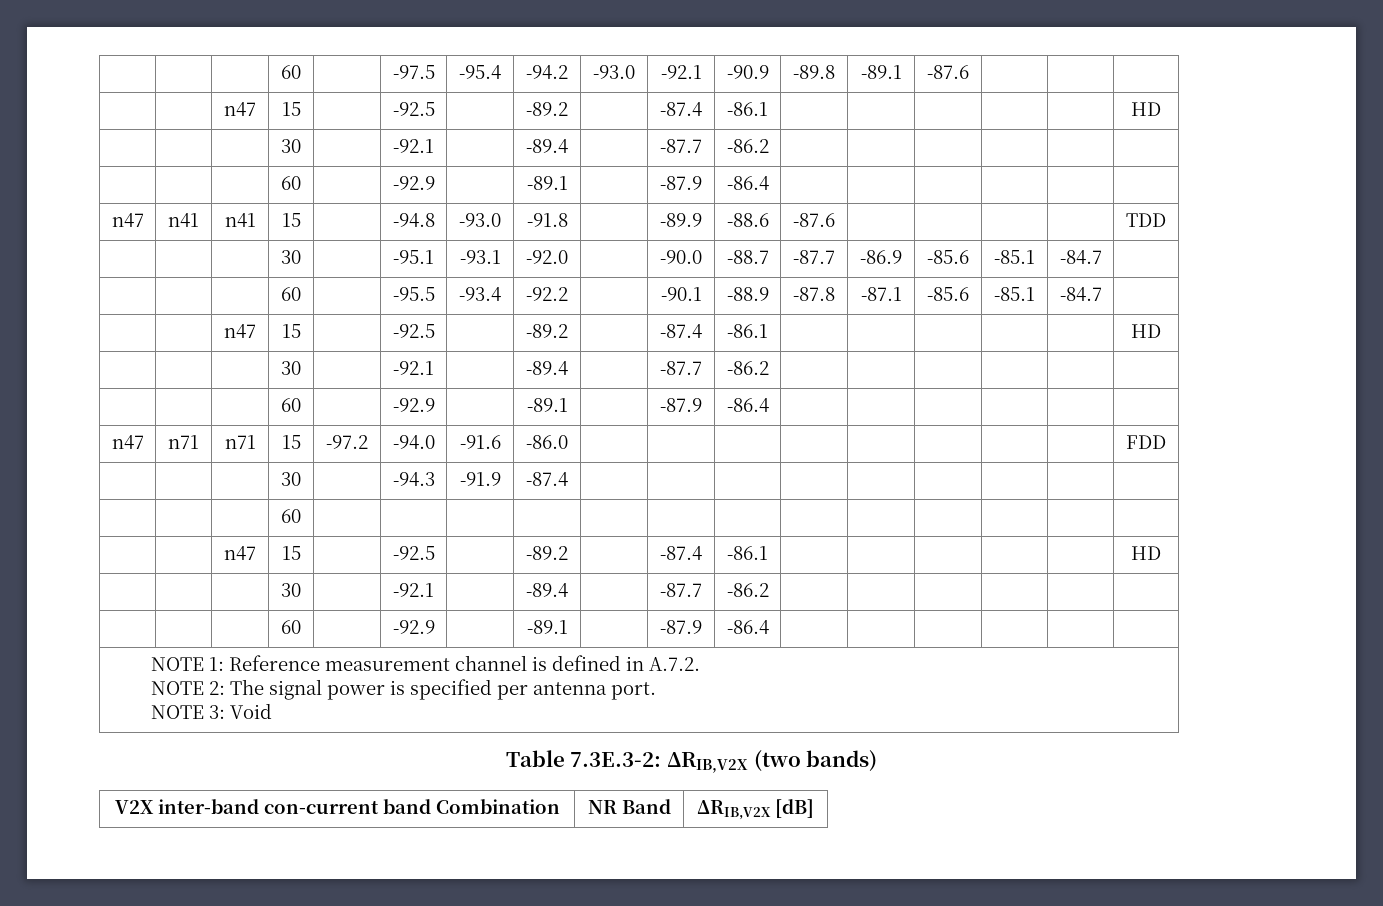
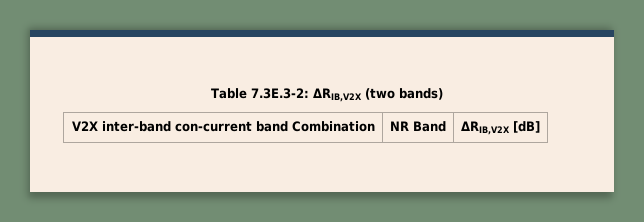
[281,65,301,79] [392,65,435,79] [459,65,501,79] [526,65,568,79] [593,65,635,79] [660,65,702,79] [726,65,769,79] [793,65,835,79] [860,65,902,79] [927,65,969,79] [224,102,256,116] [281,102,301,116] [392,102,435,116] [526,102,568,116] [660,102,702,116] [727,102,768,116] [1131,102,1161,116] [281,139,301,153] [393,139,434,153] [526,139,568,153] [660,139,702,153] [726,139,769,153] [281,176,301,190] [392,176,435,190] [526,176,568,190] [660,176,702,190] [726,176,769,190] [111,213,144,227] [168,213,199,227] [224,213,256,227] [281,213,301,227] [392,213,435,227] [459,213,501,227] [526,213,568,227] [660,213,702,227] [726,213,769,227] [793,213,835,227] [1126,213,1166,227] [281,250,301,264] [393,250,434,264] [459,250,501,264] [526,250,568,264] [660,250,702,264] [726,250,769,264] [793,250,835,264] [860,250,902,264] [927,250,969,264] [994,250,1035,264] [1059,250,1102,264] [281,287,301,301] [392,287,435,301] [459,287,501,301] [526,287,568,301] [660,287,702,301] [726,287,769,301] [793,287,835,301] [860,287,902,301] [927,287,969,301] [994,287,1035,301] [1059,287,1102,301] [224,324,256,338] [281,324,301,338] [392,324,435,338] [526,324,568,338] [660,324,702,338] [727,324,768,338] [1131,324,1161,338] [281,361,301,375] [393,361,434,375] [526,361,568,375] [660,361,702,375] [726,361,769,375] [281,398,301,412] [392,398,435,412] [526,398,568,412] [660,398,702,412] [726,398,769,412] [111,435,144,449] [168,435,199,449] [224,435,256,449] [281,435,301,449] [326,435,368,449] [392,435,435,449] [459,435,501,449] [526,435,568,449] [1126,435,1166,449] [281,472,301,486] [392,472,435,486] [459,472,501,486] [526,472,568,486] [281,509,301,523] [224,546,256,560] [281,546,301,560] [392,546,435,560] [526,546,568,560] [660,546,702,560] [727,546,768,560] [1131,546,1161,560] [281,583,301,597] [393,583,434,597] [526,583,568,597] [660,583,702,597] [726,583,769,597] [281,620,301,634] [392,620,435,634] [526,620,568,634] [660,620,702,634] [726,620,769,634] [151,655,701,671] [151,679,657,700] [151,703,273,719] | | | 60 | | -97.5 | -95.4 | -94.2 | -93.0 | -92.1 | -90.9 | -89.8 | -89.1 | -87.6 | | | // | | n47 | 15 | | -92.5 | | -89.2 | | -87.4 | -86.1 | | | | | | HD // | | | 30 | | -92.1 | | -89.4 | | -87.7 | -86.2 | | | | | | // | | | 60 | | -92.9 | | -89.1 | | -87.9 | -86.4 | | | | | | // n47 | n41 | n41 | 15 | | -94.8 | -93.0 | -91.8 | | -89.9 | -88.6 | -87.6 | | | | | TDD // | | | 30 | | -95.1 | -93.1 | -92.0 | | -90.0 | -88.7 | -87.7 | -86.9 | -85.6 | -85.1 | -84.7 | // | | | 60 | | -95.5 | -93.4 | -92.2 | | -90.1 | -88.9 | -87.8 | -87.1 | -85.6 | -85.1 | -84.7 | // | | n47 | 15 | | -92.5 | | -89.2 | | -87.4 | -86.1 | | | | | | HD // | | | 30 | | -92.1 | | -89.4 | | -87.7 | -86.2 | | | | | | // | | | 60 | | -92.9 | | -89.1 | | -87.9 | -86.4 | | | | | | // n47 | n71 | n71 | 15 | -97.2 | -94.0 | -91.6 | -86.0 | | | | | | | | | FDD // | | | 30 | | -94.3 | -91.9 | -87.4 | | | | | | | | | // | | | 60 | | | | | | | | | | | | | // | | n47 | 15 | | -92.5 | | -89.2 | | -87.4 | -86.1 | | | | | | HD // | | | 30 | | -92.1 | | -89.4 | | -87.7 | -86.2 | | | | | | // | | | 60 | | -92.9 | | -89.1 | | -87.9 | -86.4 | | | | | | // NOTE 1: Reference measurement channel is defined in A.7.2. // NOTE 2: The signal power is specified per antenna port. // NOTE 3: Void // -> (210, 93) none

